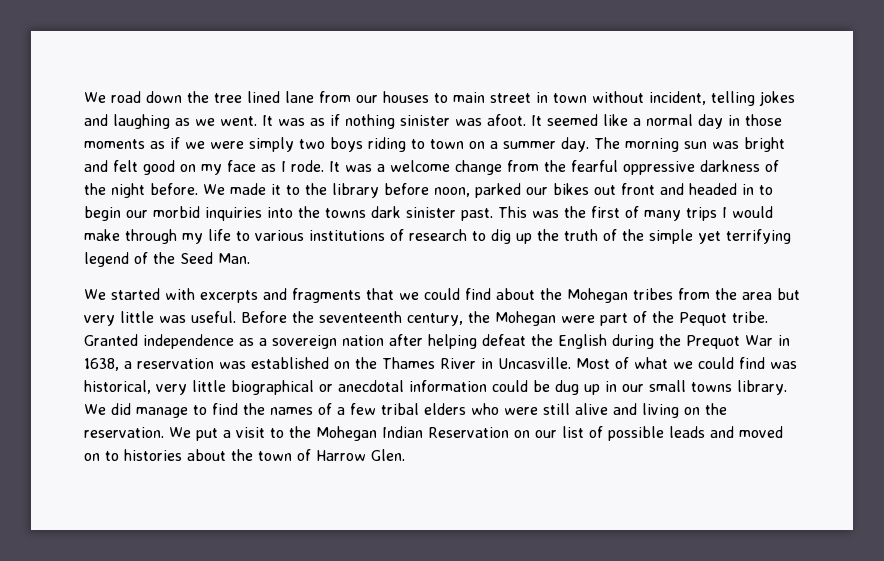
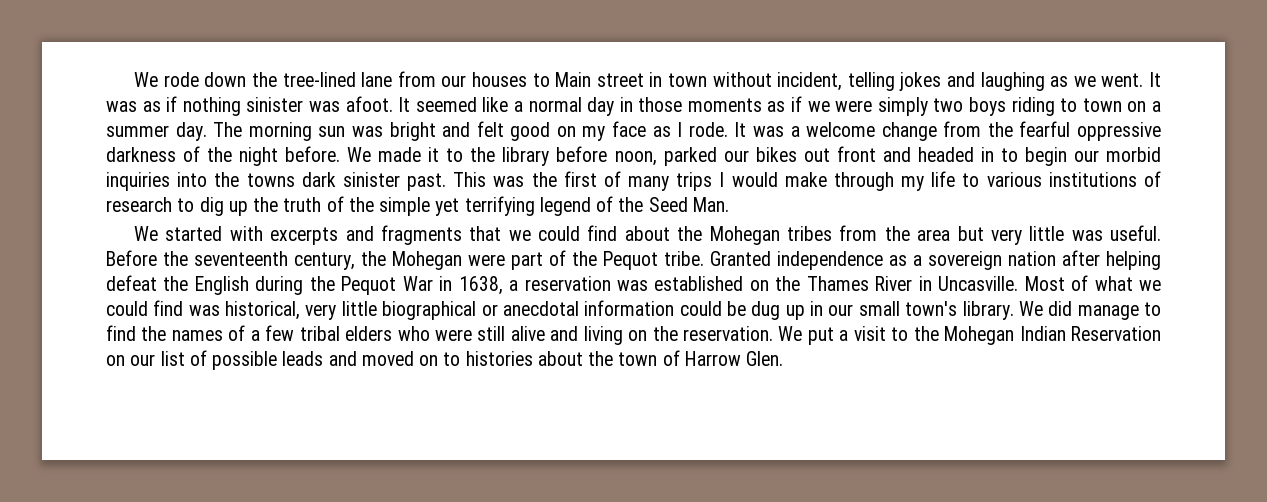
[84,91,141,103] We road -> [134,72,199,87] We rode
[214,91,280,103] tree lined -> [282,72,356,87] tree-lined
[453,92,485,103] main -> [555,72,592,87] Main
[686,335,740,349] Prequot -> [341,276,397,295] Pequot
[691,382,732,392] towns -> [905,301,958,316] town's

